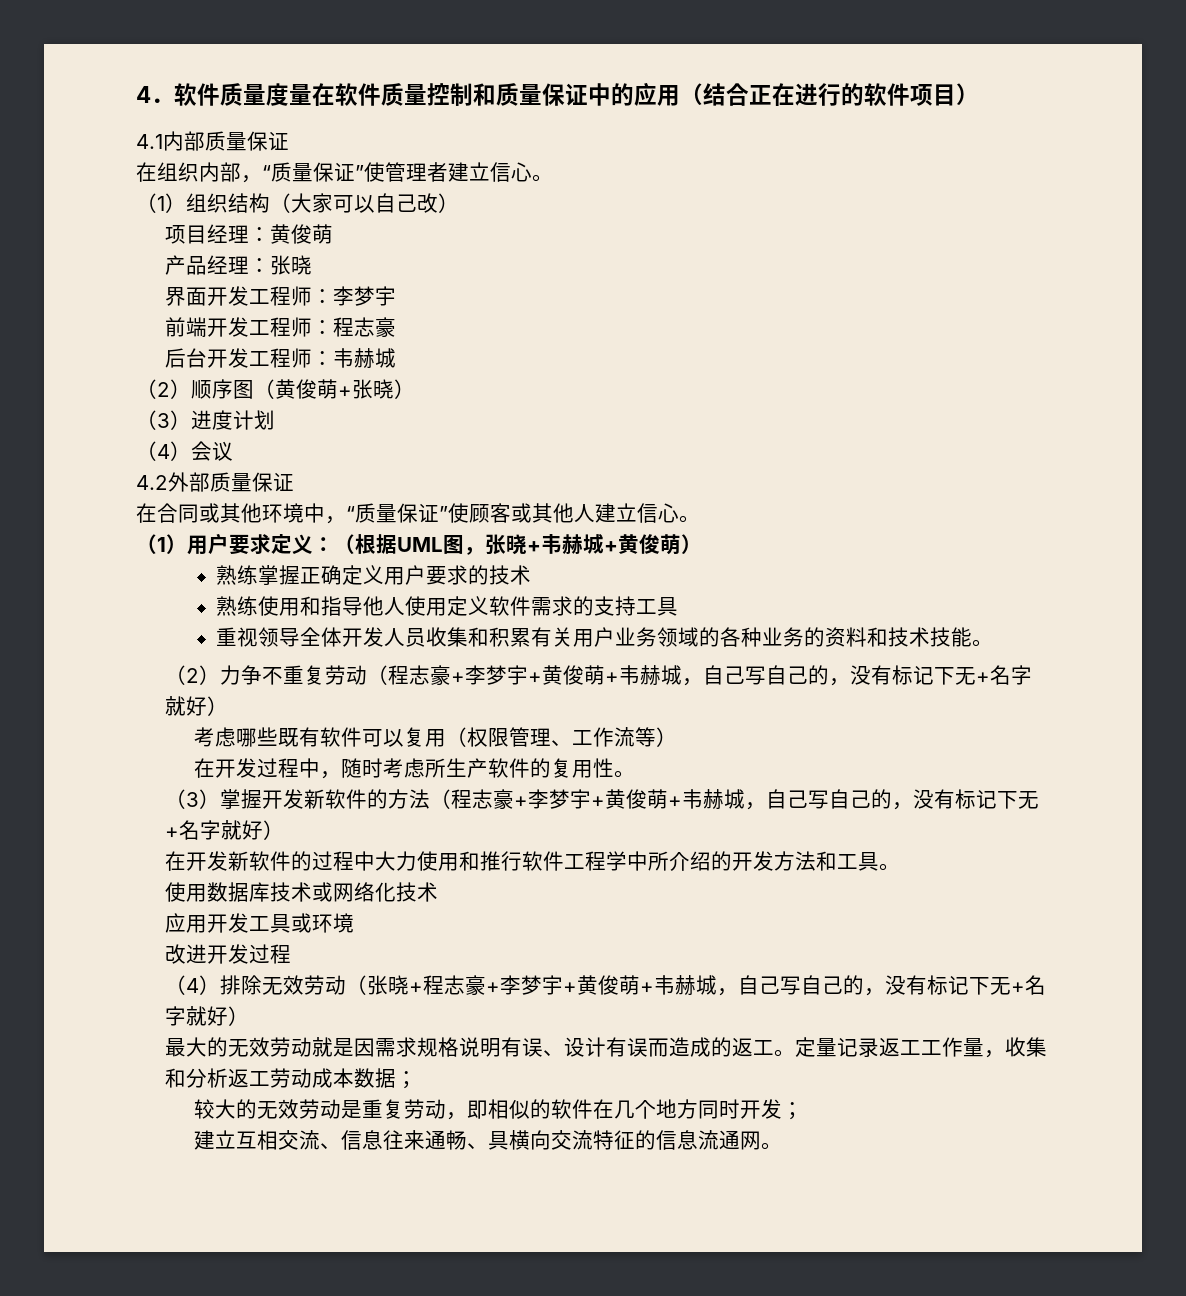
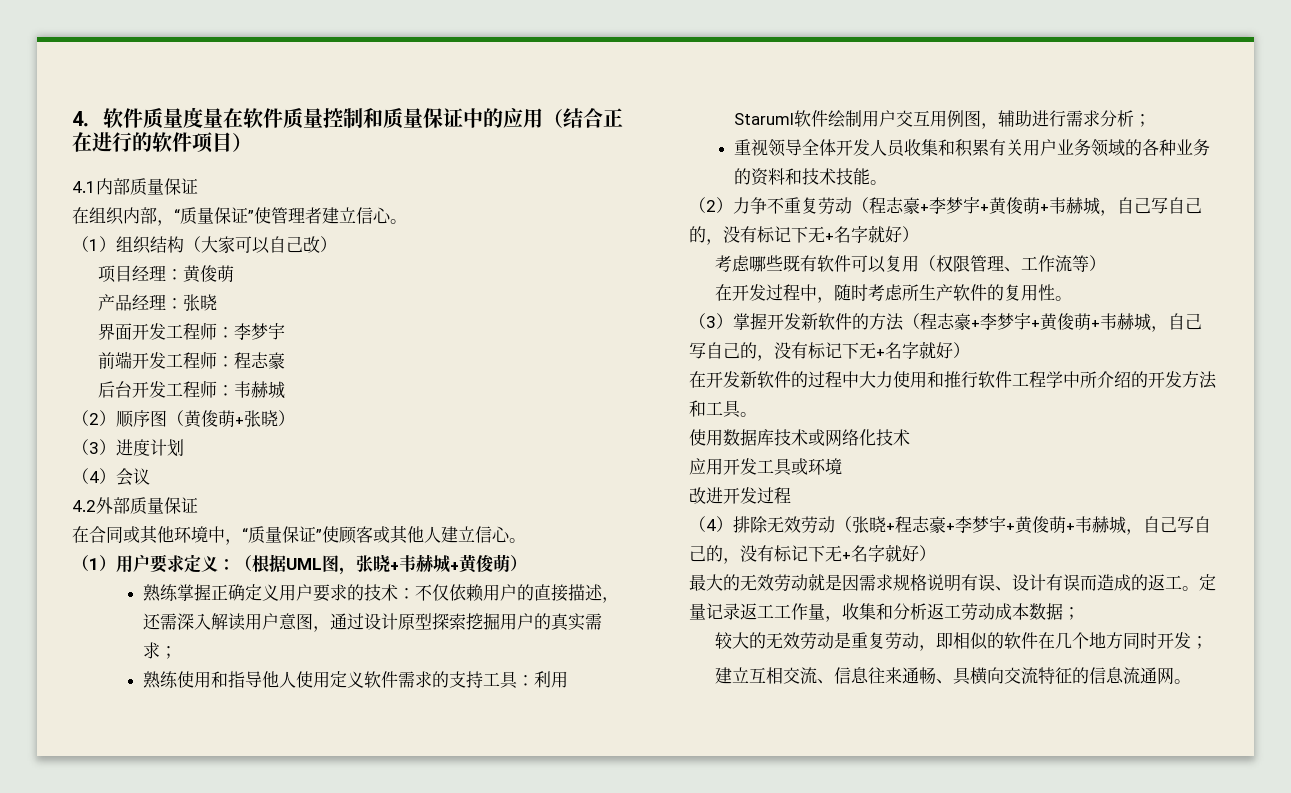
(532, 575) none -> [398,584,620,603] [143,613,603,632] [143,642,178,659] ：不仅依赖用户的直接描述，还需深入解读用户意图，通过设计原型探索挖掘用户的真实需求；
(679, 606) none -> [517,671,569,688] [734,110,1152,129] ：利用Staruml软件绘制用户交互用例图，辅助进行需求分析；

